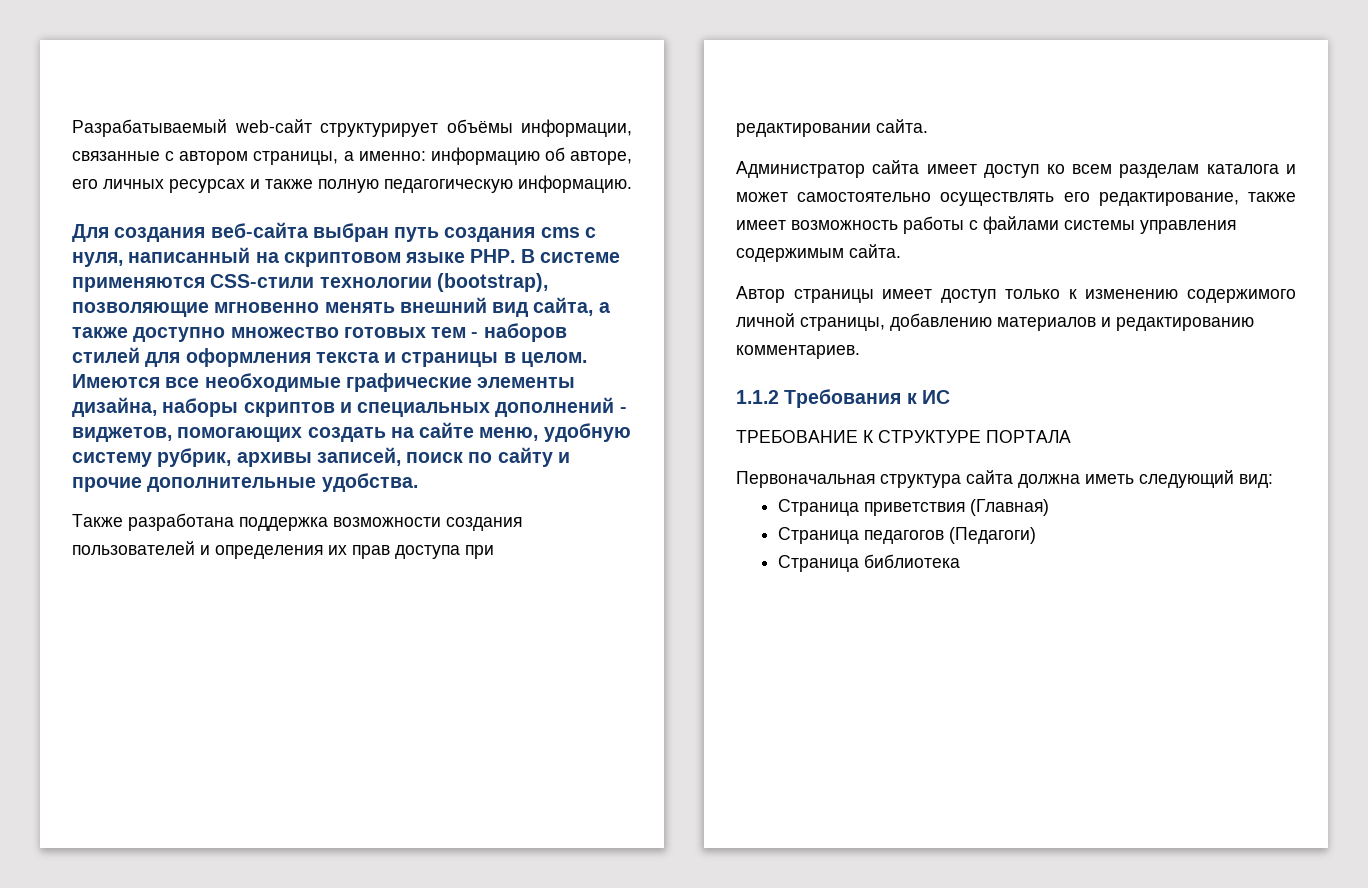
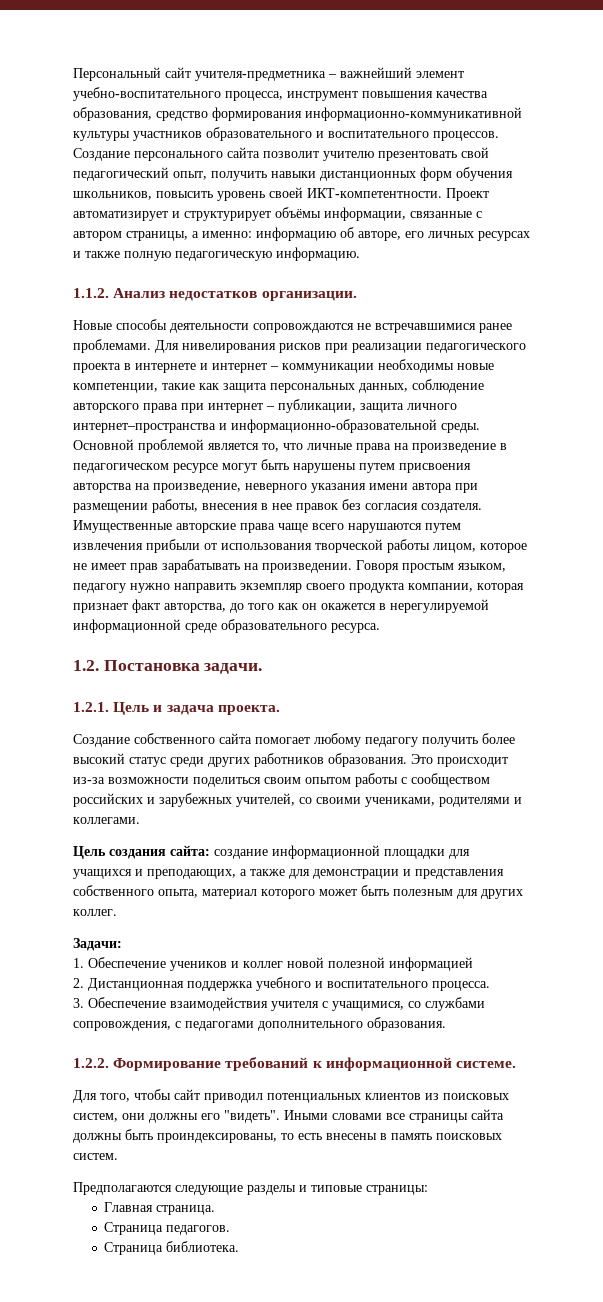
[72,119,312,137] Разрабатываемый web-сайт -> [73,67,464,81] [73,87,488,101] [73,107,522,121] [73,127,499,141] [73,147,489,161] [73,167,513,181] [73,187,489,201] [73,211,180,221] Персональный сайт учителя-предметника – важнейший элемент учебно-воспитательного процесса, инструмент повышения качества образования, средство формирования информационно-коммуникативной культуры участников образовательного и воспитательного процессов. Создание персонального сайта позволит учителю презентовать свой педагогический опыт, получить навыки дистанционных форм обучения школьников, повысить уровень своей ИКТ-компетентности. Проект автоматизирует и
[72,222,596,242] [72,247,620,267] [72,273,548,292] [72,297,610,317] [72,323,567,342] [72,347,587,367] [72,373,576,392] [72,397,627,417] [72,422,631,442] [72,447,570,467] [72,473,418,492] [72,513,522,531] [72,541,494,559] [736,119,928,137] [736,160,1296,178] [736,192,1296,206] [736,216,1236,234] [736,244,901,262] [736,286,1296,303] [736,313,1254,331] [736,345,860,359] [736,389,950,408] [736,430,1071,443] [736,470,1273,488] [777,499,1049,516] [777,527,1036,544] [777,554,960,572] Для создания веб-сайта выбран путь создания cms с нуля, написанный на скриптовом языке РНР. В системе применяются CSS-стили технологии (bootstrap), позволяющие мгновенно менять внешний вид сайта, а также доступно множество готовых тем - наборов стилей для оформления текста и страницы в целом. Имеются все необходимые графические элементы дизайна, наборы скриптов и специальных дополнений - виджетов, помогающих создать на сайте меню, удобную систему рубрик, архивы записей, поиск по сайту и прочие дополнительные удобства. // Также разработана поддержка возможности создания пользователей и определения их прав доступа при редактировании сайта. // Администратор сайта имеет доступ ко всем разделам каталога и может самостоятельно осуществлять его редактирование, также имеет возможность работы с файлами системы управления содержимым сайта. // Автор страницы имеет доступ только к изменению содержимого личной страницы, добавлению материалов и редактированию комментариев. // 1.1.2 Требования к ИС // ТРЕБОВАНИЕ К СТРУКТУРЕ ПОРТАЛА // Первоначальная структура сайта должна иметь следующий вид: // Страница приветствия (Главная) // Страница педагогов (Педагоги) // Страница библиотека -> [73,288,357,301] [73,319,512,333] [73,339,526,353] [73,359,494,373] [73,379,484,393] [73,399,457,413] [73,419,480,433] [73,439,507,453] [73,459,471,473] [73,483,478,493] [73,499,482,513] [73,520,461,533] [73,539,527,553] [73,559,506,573] [73,583,524,593] [73,599,489,613] [73,619,380,633] [73,660,263,674] [73,702,280,715] [73,733,515,747] [73,753,508,767] [73,773,490,787] [73,793,522,807] [73,817,140,824] [73,845,470,859] [73,869,504,879] [73,885,523,899] [73,909,117,916] [73,938,122,951] [73,957,473,971] [73,977,490,991] [73,997,485,1011] [73,1017,446,1031] [73,1057,516,1071] [73,1089,509,1103] [73,1109,504,1123] [73,1129,502,1143] [73,1153,118,1160] [73,1182,428,1195] [104,1202,216,1215] [104,1222,231,1235] [104,1241,240,1255] 1.1.2. Анализ недостатков организации. // Новые способы деятельности сопровождаются не встречавшимися ранее проблемами. Для нивелирования рисков при реализации педагогического проекта в интернете и интернет – коммуникации необходимы новые компетенции, такие как защита персональных данных, соблюдение авторского права при интернет – публикации, защита личного интернет–пространства и информационно-образовательной среды. Основной проблемой является то, что личные права на произведение в педагогическом ресурсе могут быть нарушены путем присвоения авторства на произведение, неверного указания имени автора при размещении работы, внесения в нее правок без согласия создателя. Имущественные авторские права чаще всего нарушаются путем извлечения прибыли от использования творческой работы лицом, которое не имеет прав зарабатывать на произведении. Говоря простым языком, педагогу нужно направить экземпляр своего продукта компании, которая признает факт авторства, до того как он окажется в нерегулируемой информационной среде образовательного ресурса. // 1.2. Постановка задачи. // 1.2.1. Цель и задача проекта. // Создание собственного сайта помогает любому педагогу получить более высокий статус среди других работников образования. Это происходит из-за возможности поделиться своим опытом работы с сообществом российских и зарубежных учителей, со своими учениками, родителями и коллегами. // Цель создания сайта: создание информационной площадки для учащихся и преподающих, а также для демонстрации и представления собственного опыта, материал которого может быть полезным для других коллег. // Задачи: // 1. Обеспечение учеников и коллег новой полезной информацией // 2. Дистанционная поддержка учебного и воспитательного процесса. // 3. Обеспечение взаимодействия учителя с учащимися, со службами сопровождения, с педагогами дополнительного образования. // 1.2.2. Формирование требований к информационной системе. // Для того, чтобы сайт приводил потенциальных клиентов из поисковых систем, они должны его "видеть". Иными словами все страницы сайта должны быть проиндексированы, то есть внесены в память поисковых систем. // Предполагаются следующие разделы и типовые страницы: // Главная страница. // Страница педагогов. // Страница библиотека.

